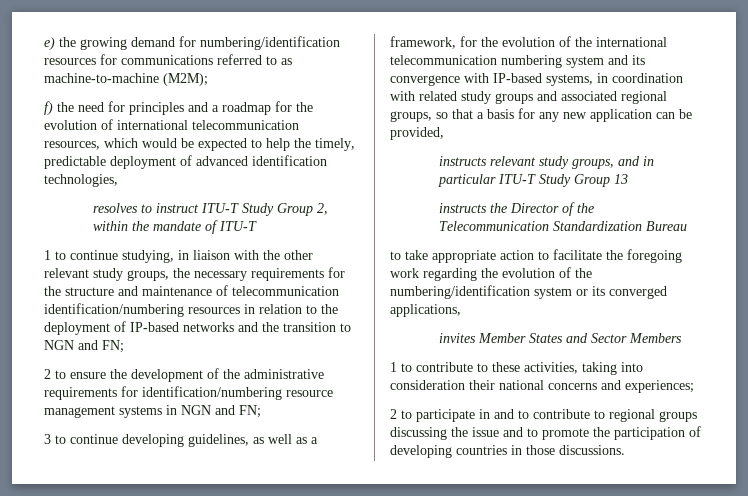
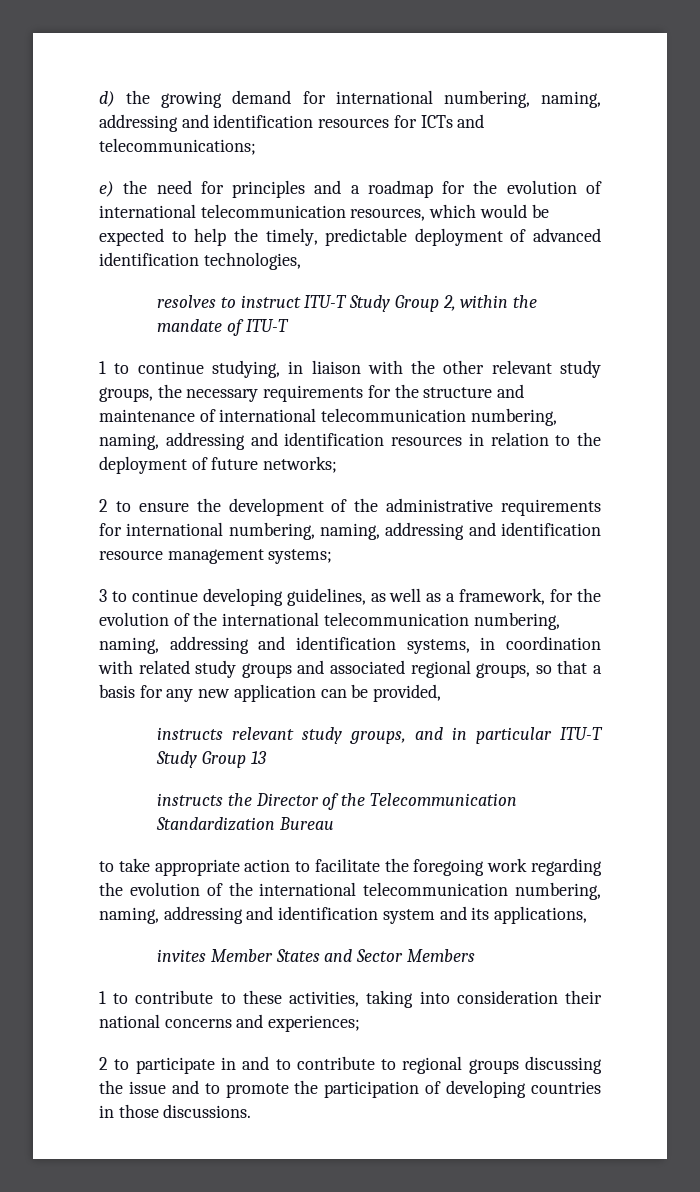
[44,37,55,50] e) -> [99,91,115,107] d)
[200,36,340,50] [44,54,292,65] [44,73,208,86] [44,101,53,115] numbering/identification resources for communications referred to as machine-to-machine (M2M); // f) -> [335,90,601,108] [99,114,485,132] [99,138,256,155] [99,181,114,197] international numbering, naming, addressing and identification resources for ICTs and telecommunications; // e)
[232,286,339,296] [44,303,184,317] telecommunication identification/numbering -> [219,408,557,426] [99,432,385,450] international telecommunication numbering, naming, addressing and identification
[130,322,351,332] [44,340,124,353] IP-based networks and the transition to NGN and FN; -> [211,456,338,473] future networks;
[142,386,333,400] [44,405,261,418] identification/numbering resource management systems in NGN and FN; -> [126,522,601,540] [99,549,333,564] international numbering, naming, addressing and identification resource management systems;
[501,55,645,68] [390,73,542,86] numbering system and its convergence with IP-based -> [473,612,560,630] [99,636,397,654] numbering, naming, addressing and identification
[390,285,667,299] numbering/identification system or its converged -> [259,882,601,900] [99,906,490,924] international telecommunication numbering, naming, addressing and identification system and its

